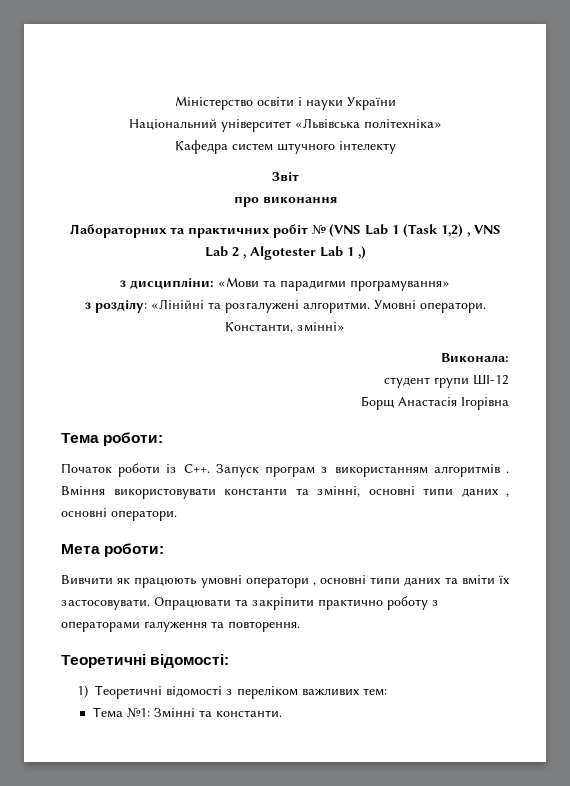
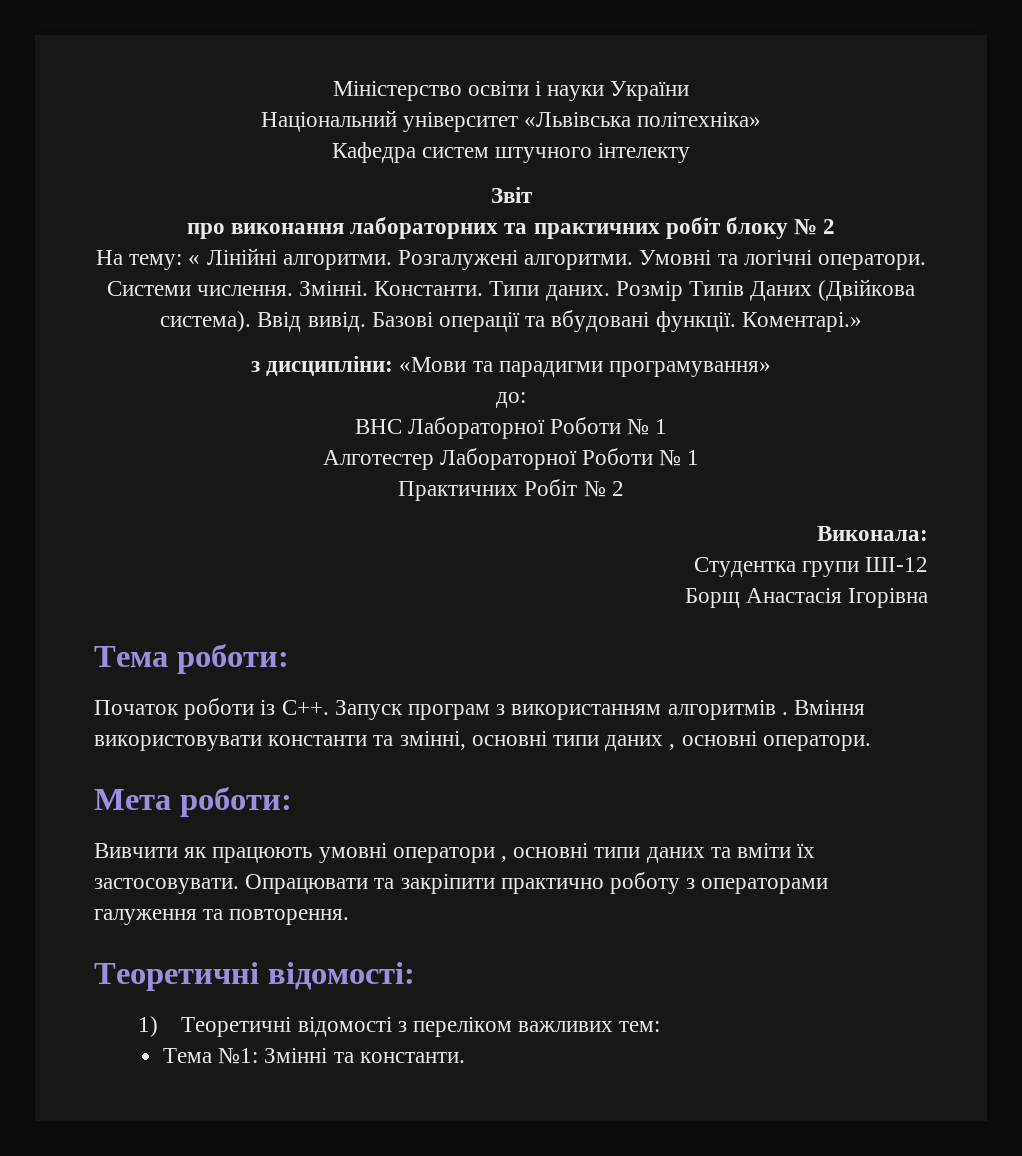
[69,224,167,238] // Лабораторних -> [350,217,499,239] лабораторних
[311,224,501,237] [204,246,366,260] № (VNS Lab 1 (Task 1,2) , VNS Lab 2 , Algotester Lab 1 ,) -> [725,217,836,239] [95,248,927,270] [106,279,916,301] [160,310,862,332] блоку № 2 // На тему: « Лінійні алгоритми. Розгалужені алгоритми. Умовні та логічні оператори. Системи числення. Змінні. Константи. Типи даних. Розмір Типів Даних (Двійкова система). Ввід вивід. Базові операції та вбудовані функції. Коментарі.»
[84,299,486,313] [225,322,345,333] з розділу: «Лінійні та розгалужені алгоритми. Умовні оператори. Константи, змінні» -> [496,392,526,408] [354,417,668,439] [322,448,700,470] [398,479,624,501] до: // ВНС Лабораторної Роботи № 1 // Алготестер Лабораторної Роботи № 1 // Практичних Робіт № 2
[384,377,430,388] студент -> [693,557,796,577] Студентка

